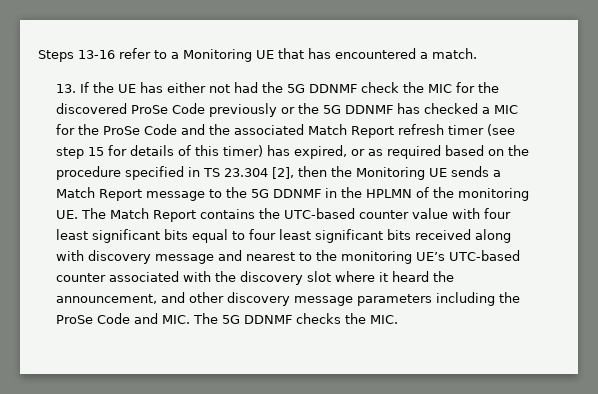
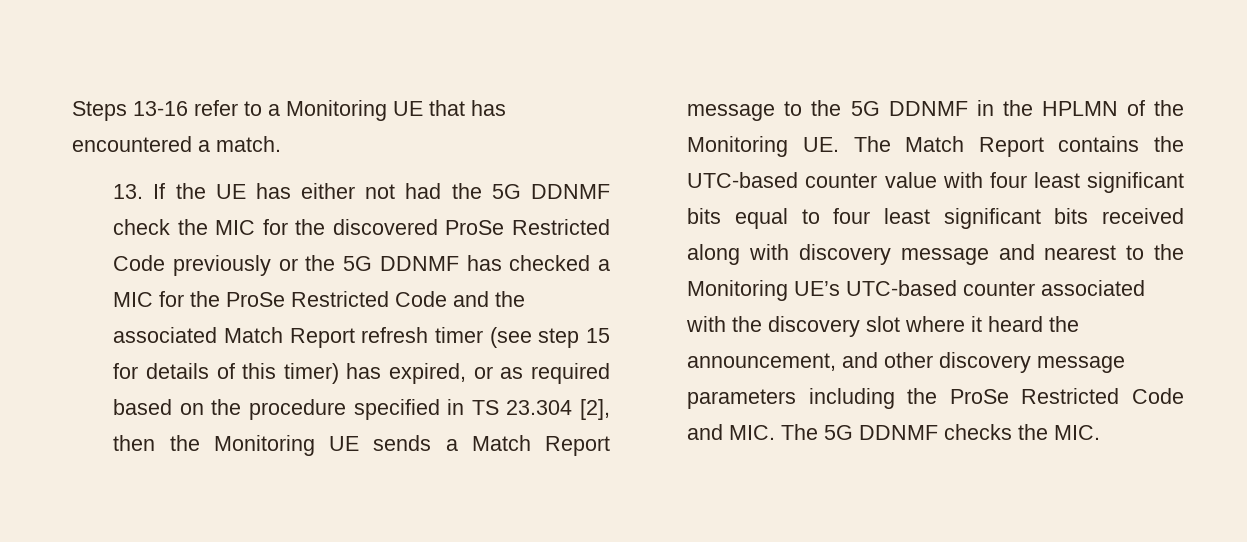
(169, 109) none -> [512,219,610,235] Restricted
(141, 130) none -> [291,291,390,307] Restricted
[458,188,530,201] monitoring -> [687,136,789,157] Monitoring
[341,251,413,264] monitoring -> [687,280,789,301] Monitoring
(94, 319) none -> [1021,388,1120,404] Restricted

